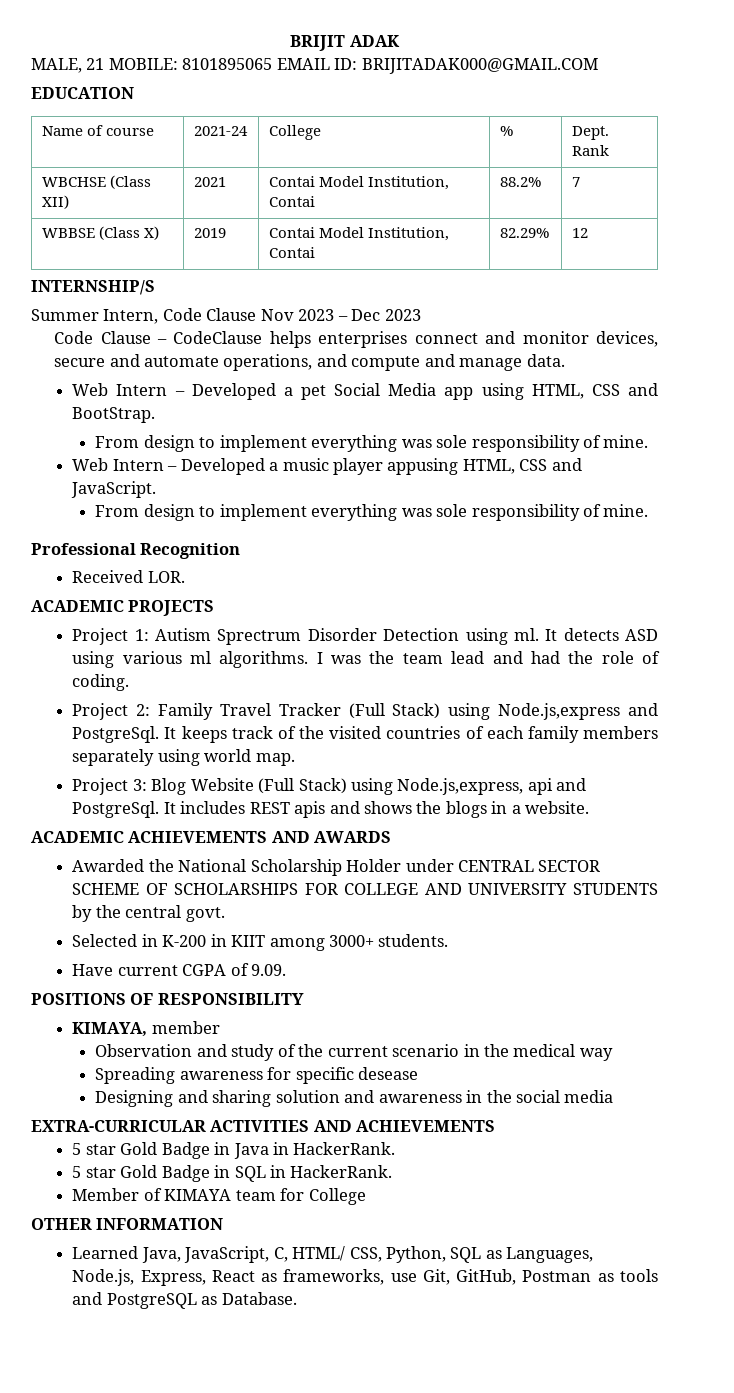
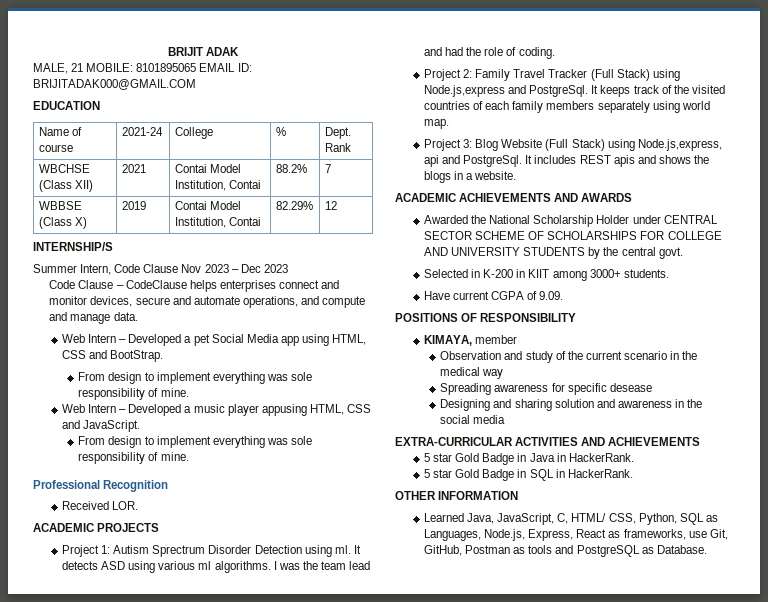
[72,1188,366,1205] // Member of KIMAYA team for College -> (633, 473) none

